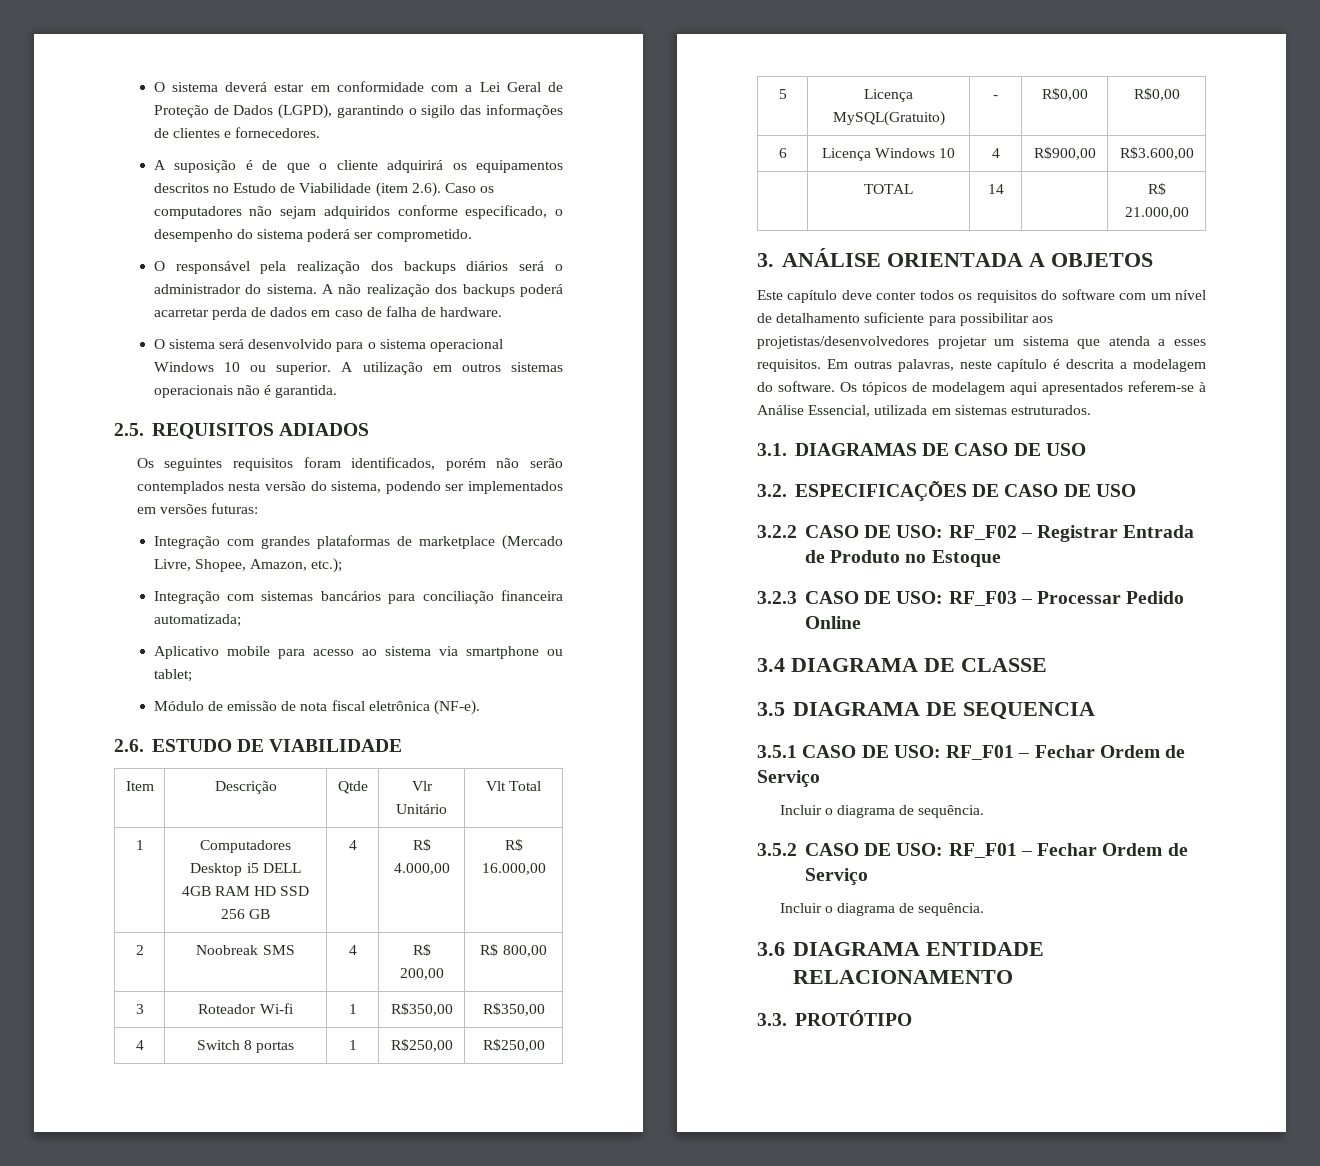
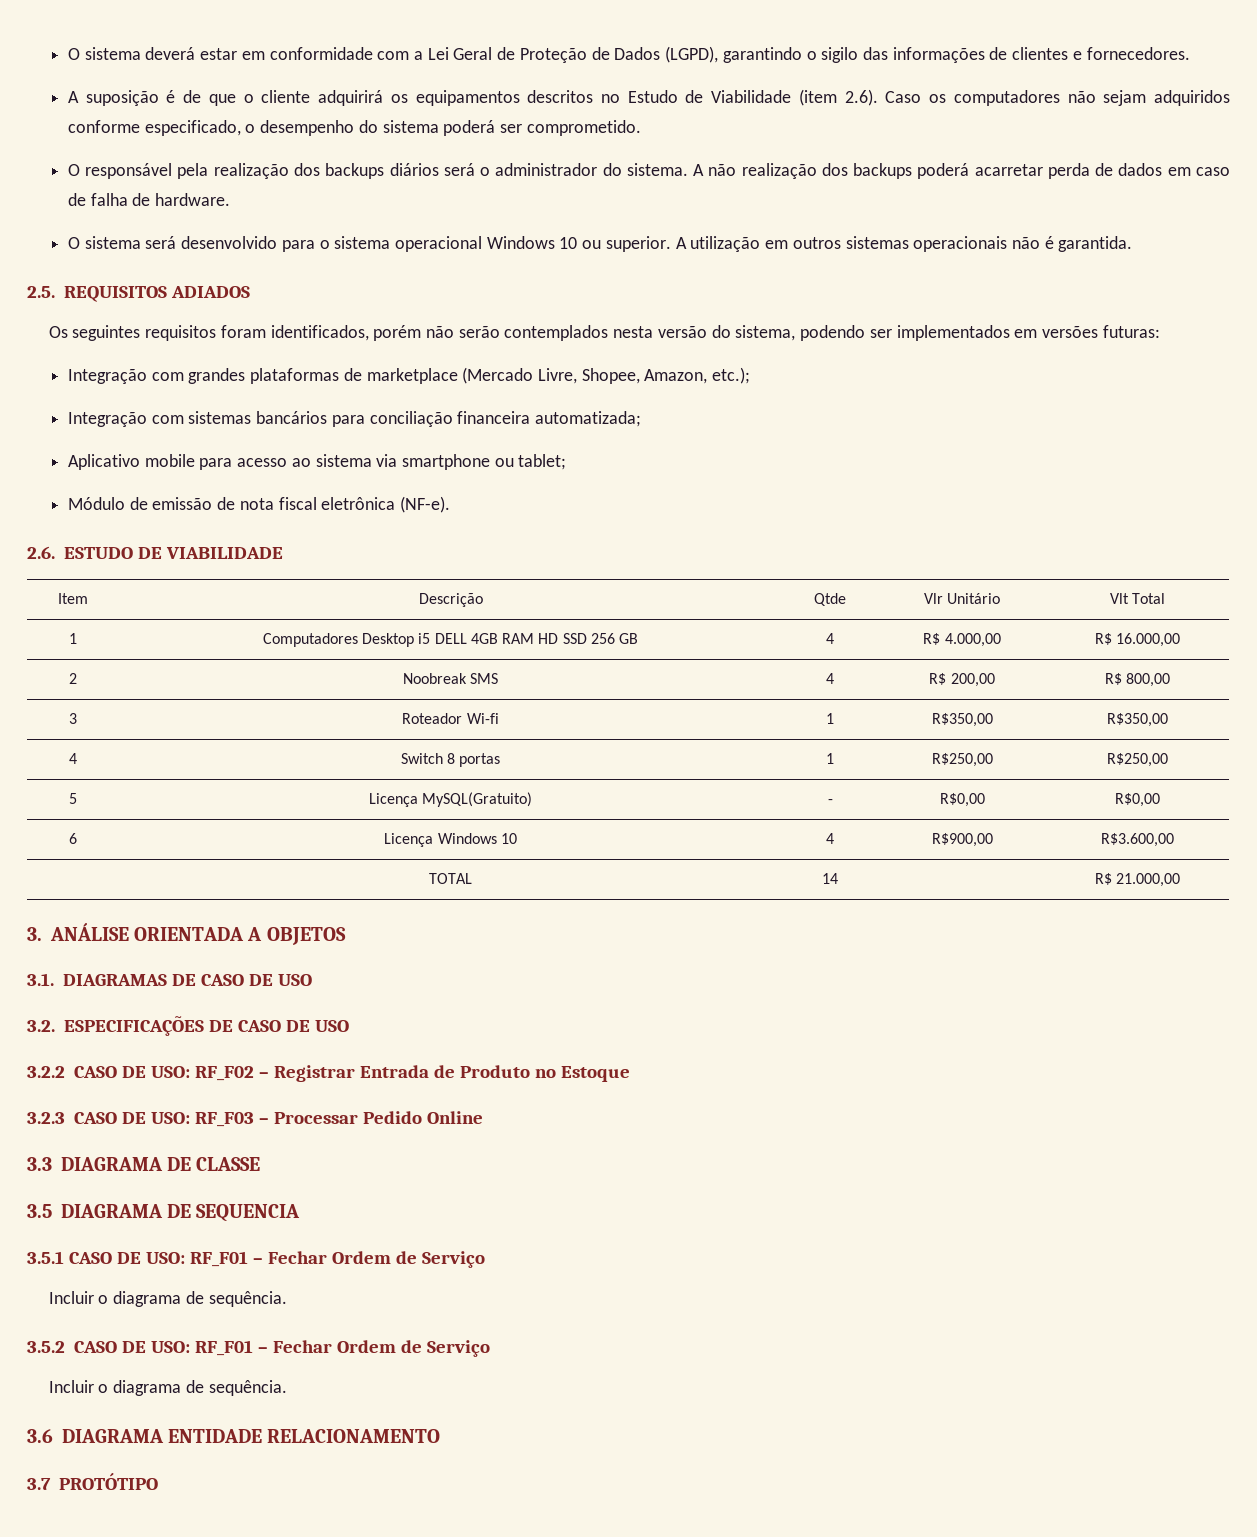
[757,289,1206,303] [757,312,1053,326] [757,336,1206,349] [757,359,1206,372] [757,381,1206,395] [757,405,1091,417] // Este capítulo deve conter todos os requisitos do software com um nível de detalhamento suficiente para possibilitar aos projetistas/desenvolvedores projetar um sistema que atenda a esses requisitos. Em outras palavras, neste capítulo é descrita a modelagem do software. Os tópicos de modelagem aqui apresentados referem-se à Análise Essencial, utilizada em sistemas estruturados. -> (346, 936) none
[757,658,785,672] 3.4 -> [27,1157,52,1171] 3.3
[757,1013,787,1026] 3.3. -> [27,1478,51,1490] 3.7

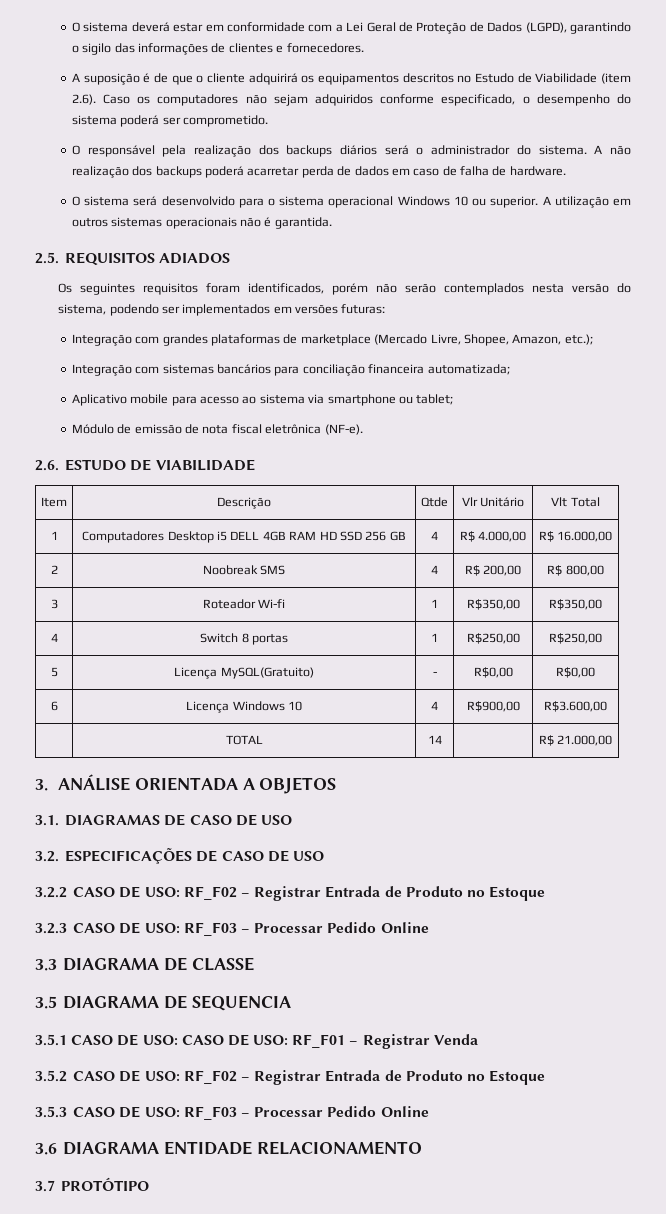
[189,1251,485,1268] [48,1291,287,1307] [27,1340,490,1357] [48,1380,287,1396] RF_F01 – Fechar Ordem de Serviço // Incluir o diagrama de sequência. // 3.5.2 CASO DE USO: RF_F01 – Fechar Ordem de Serviço // Incluir o diagrama de sequência. -> [181,1034,478,1049] [35,1070,546,1085] [35,1106,429,1120] CASO DE USO: RF_F01 – Registrar Venda // 3.5.2 CASO DE USO: RF_F02 – Registrar Entrada de Produto no Estoque // 3.5.3 CASO DE USO: RF_F03 – Processar Pedido Online

